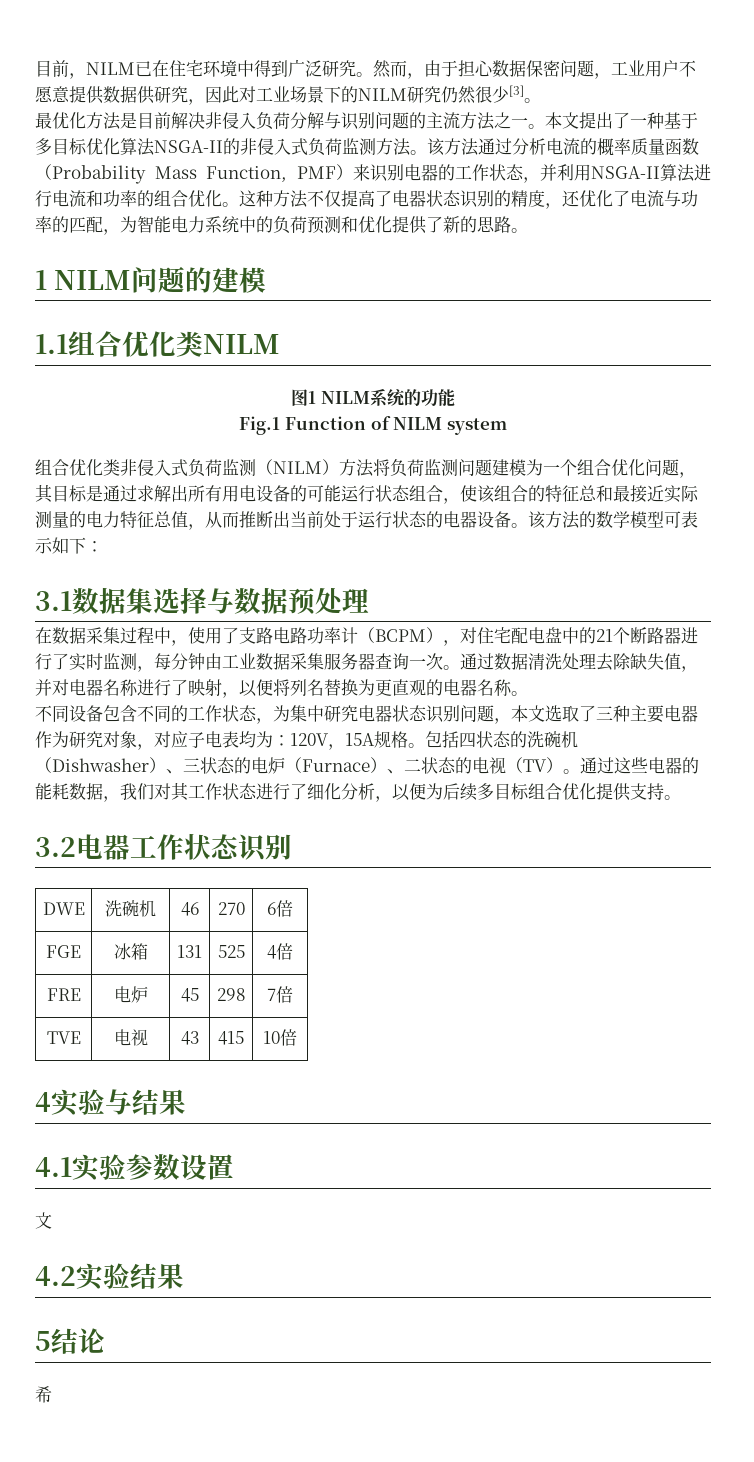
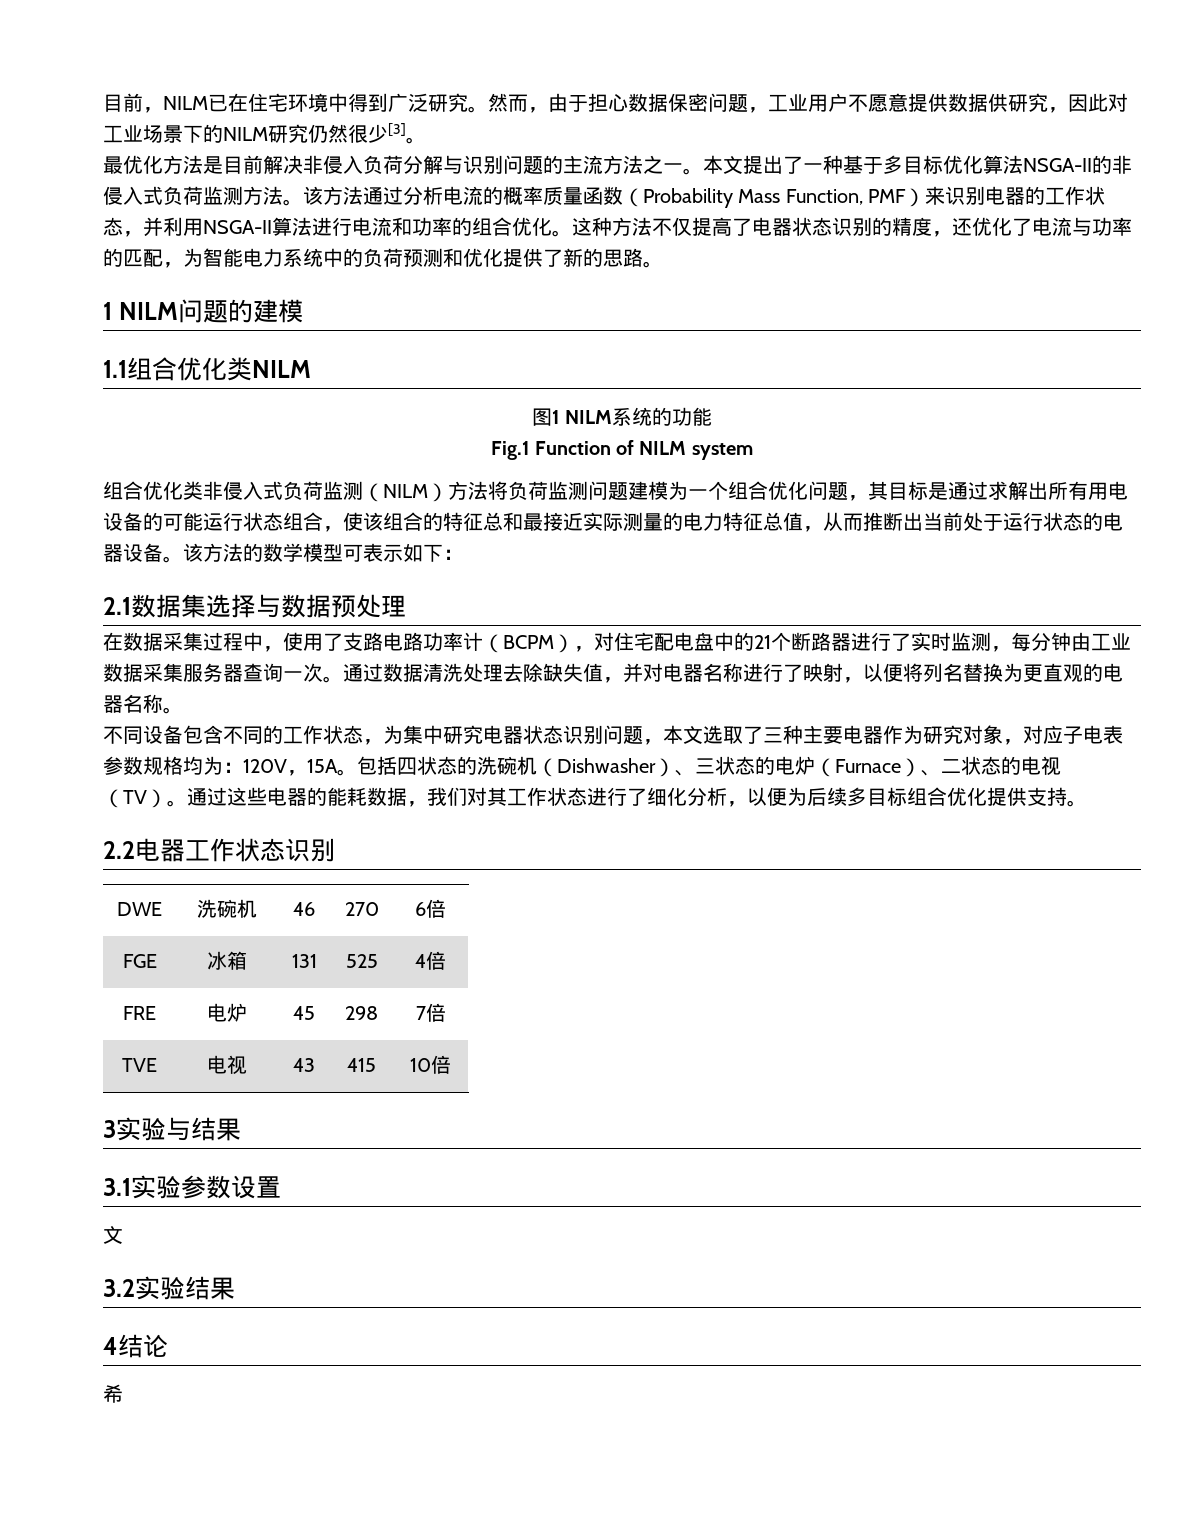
[35,591,72,611] 3.1 -> [103,597,131,615] 2.1
(239, 739) none -> [103,756,183,775] 参数规格
[374,731,408,748] 规格 -> (338, 766) none
[35,837,76,857] 3.2 -> [103,841,135,859] 2.2
[35,1092,51,1112] 4 -> [103,1120,116,1138] 3
[35,1157,72,1177] 4.1 -> [103,1178,131,1196] 3.1
[35,1266,76,1286] 4.2 -> [103,1279,135,1297] 3.2
[35,1331,51,1351] 5 -> [103,1337,118,1355] 4

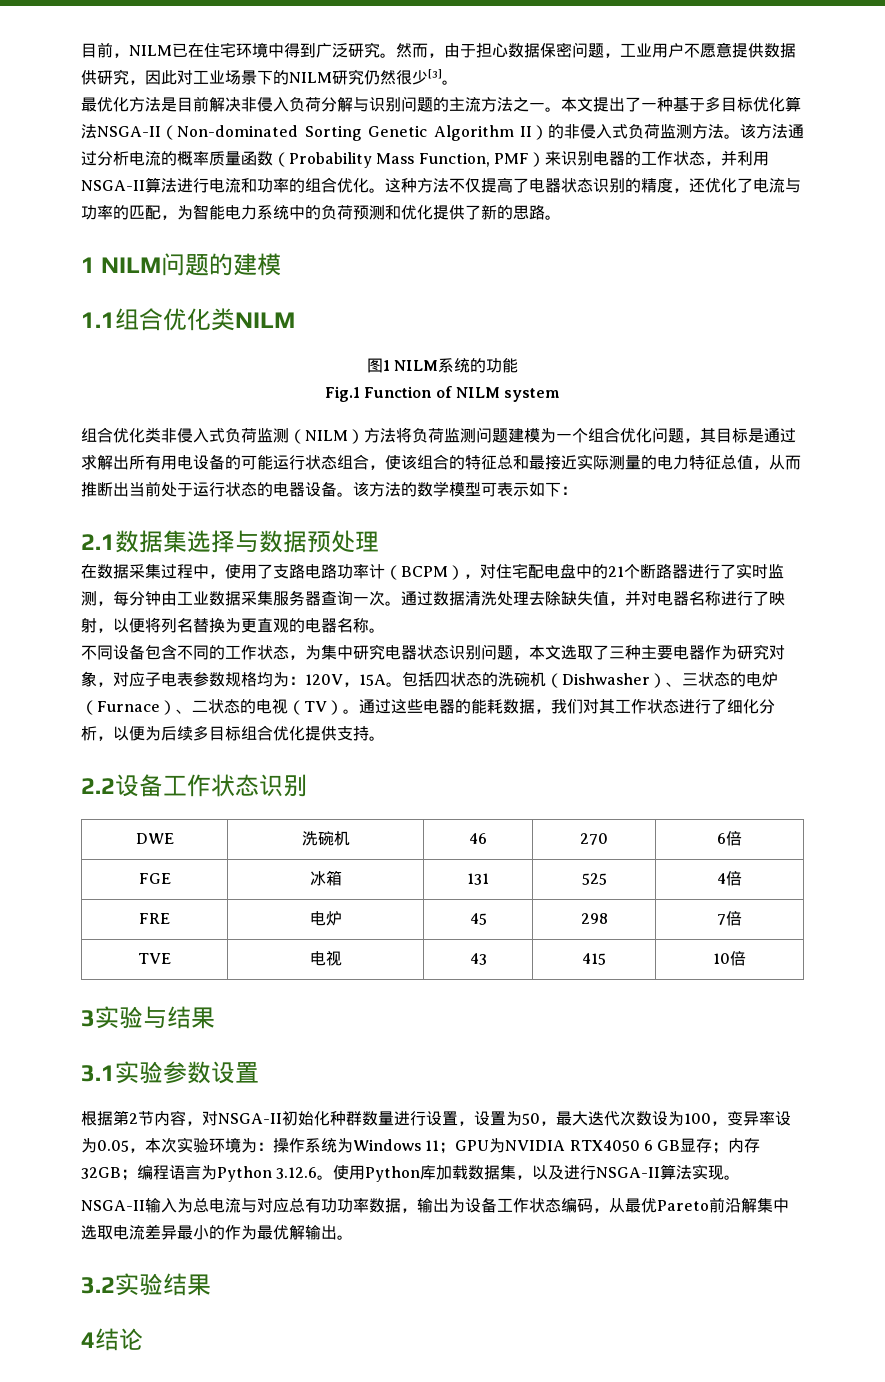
(1092, 165) none -> [161,125,548,141] （Non-dominated Sorting Genetic Algorithm II）
[135,838,185,862] 电器 -> [115,774,163,797] 设备
[103,1225,123,1244] 文 -> [81,1110,791,1126] [81,1137,761,1154] [81,1164,741,1182] [81,1197,789,1213] [81,1224,353,1240] 根据第2节内容，对NSGA-II初始化种群数量进行设置，设置为50，最大迭代次数设为100，变异率设为0.05，本次实验环境为：操作系统为Windows 11；GPU为NVIDIA RTX4050 6 GB显存；内存32GB；编程语言为Python 3.12.6。使用Python库加载数据集，以及进行NSGA-II算法实现。 // NSGA-II输入为总电流与对应总有功功率数据，输出为设备工作状态编码，从最优Pareto前沿解集中选取电流差异最小的作为最优解输出。
[103,1384,123,1403] // 希 -> (143, 1339) none

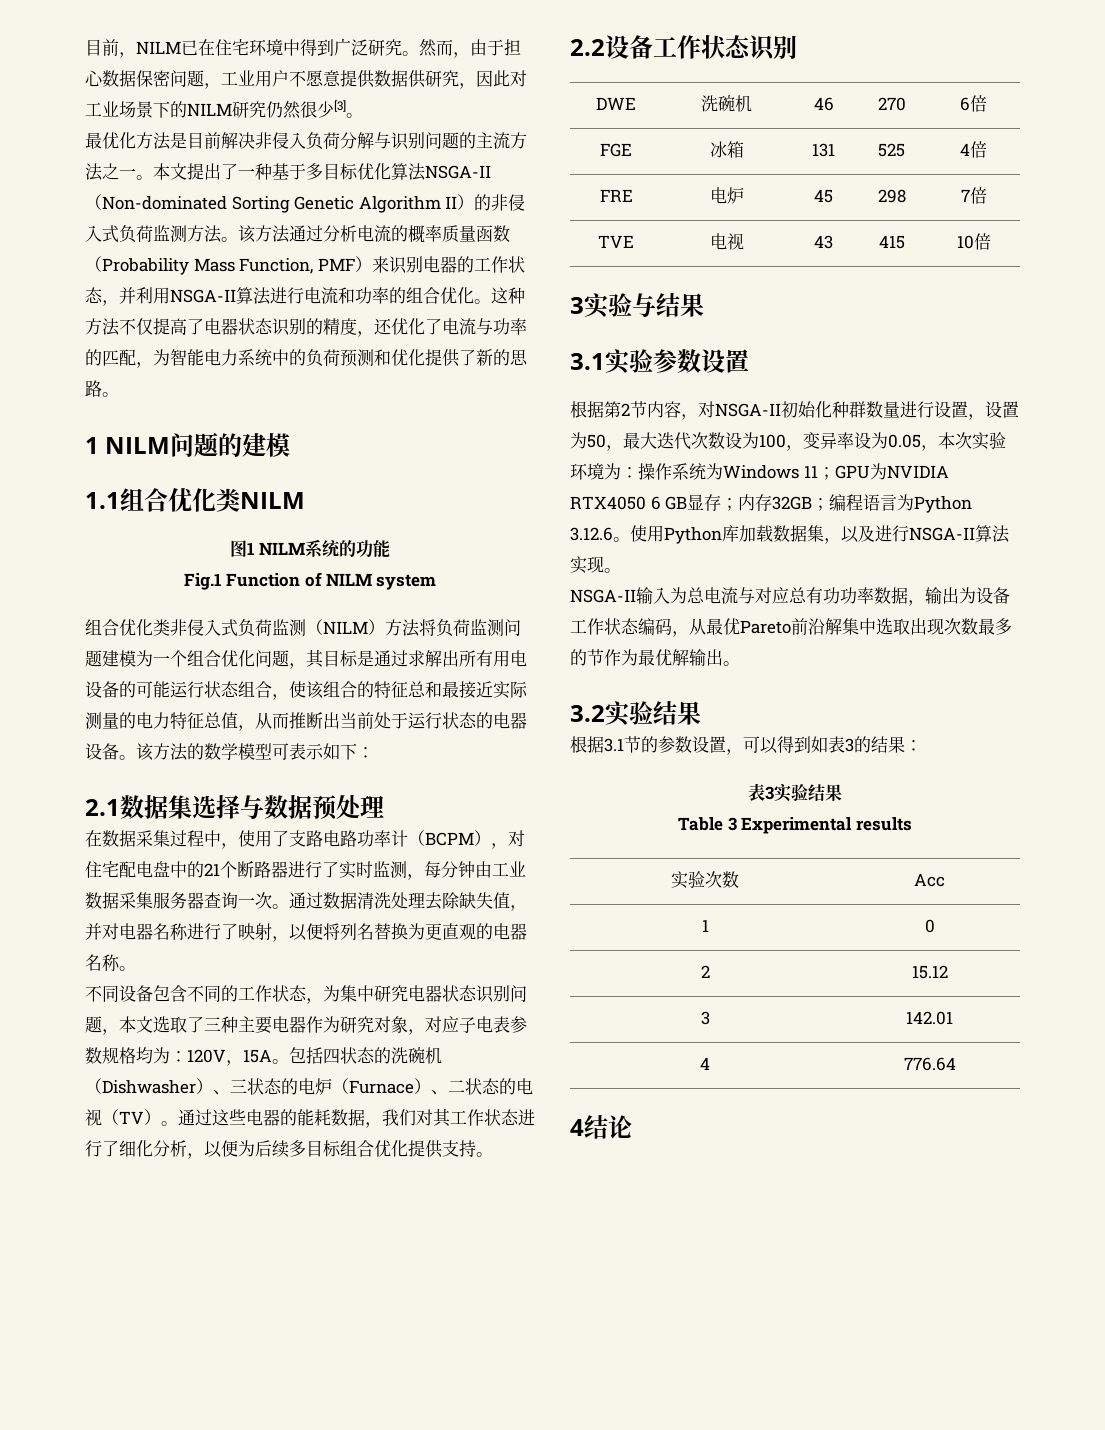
[113,1224,225,1240] 电流差异最小的 -> [910,618,1012,635] [570,649,604,666] 出现次数最多的节
(211, 1285) none -> [570,736,922,755] [748,783,842,802] [678,817,912,834] [671,871,739,889] [914,873,945,887] [701,919,709,932] [924,919,935,933] [700,965,710,978] [911,965,948,979] [700,1011,710,1025] [906,1011,953,1025] [700,1057,710,1070] [903,1057,956,1071] // 根据3.1节的参数设置，可以得到如表3的结果： // 表3实验结果 // Table 3 Experimental results // 实验次数 | Acc // 1 | 0 // 2 | 15.12 // 3 | 142.01 // 4 | 776.64

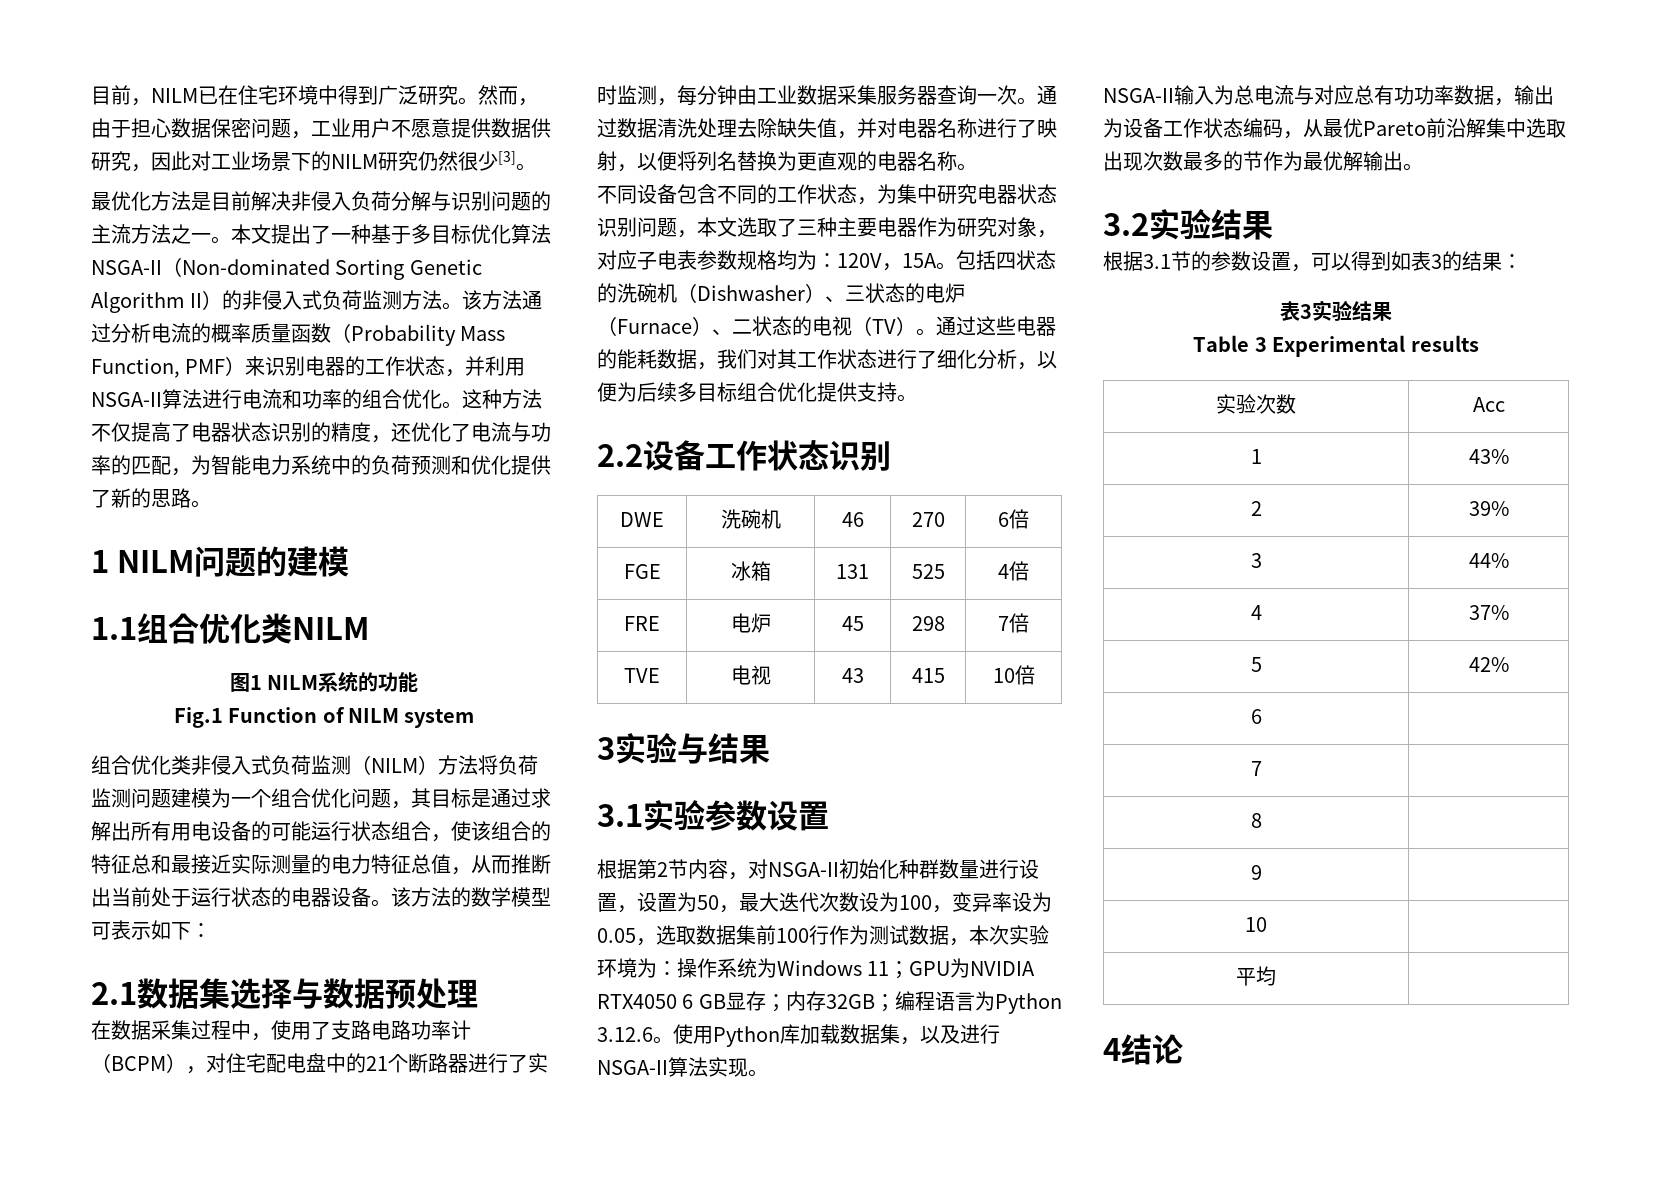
(938, 448) none -> [656,925,969,946] 选取数据集前100行作为测试数据，
[924,919,935,933] 0 -> [1468,449,1509,464] 43%
[911,965,948,979] 15.12 -> [1468,501,1509,516] 39%
[906,1011,953,1025] 142.01 -> [1468,553,1509,568] 44%
[903,1057,956,1071] 776.64 -> [1468,605,1509,620] [1250,657,1262,672] [1468,657,1509,672] [1250,709,1262,724] [1250,761,1262,776] [1250,813,1262,828] [1250,865,1262,880] [1245,917,1267,932] [1236,966,1276,986] 37% // 5 | 42% // 6 | // 7 | // 8 | // 9 | // 10 | // 平均 |

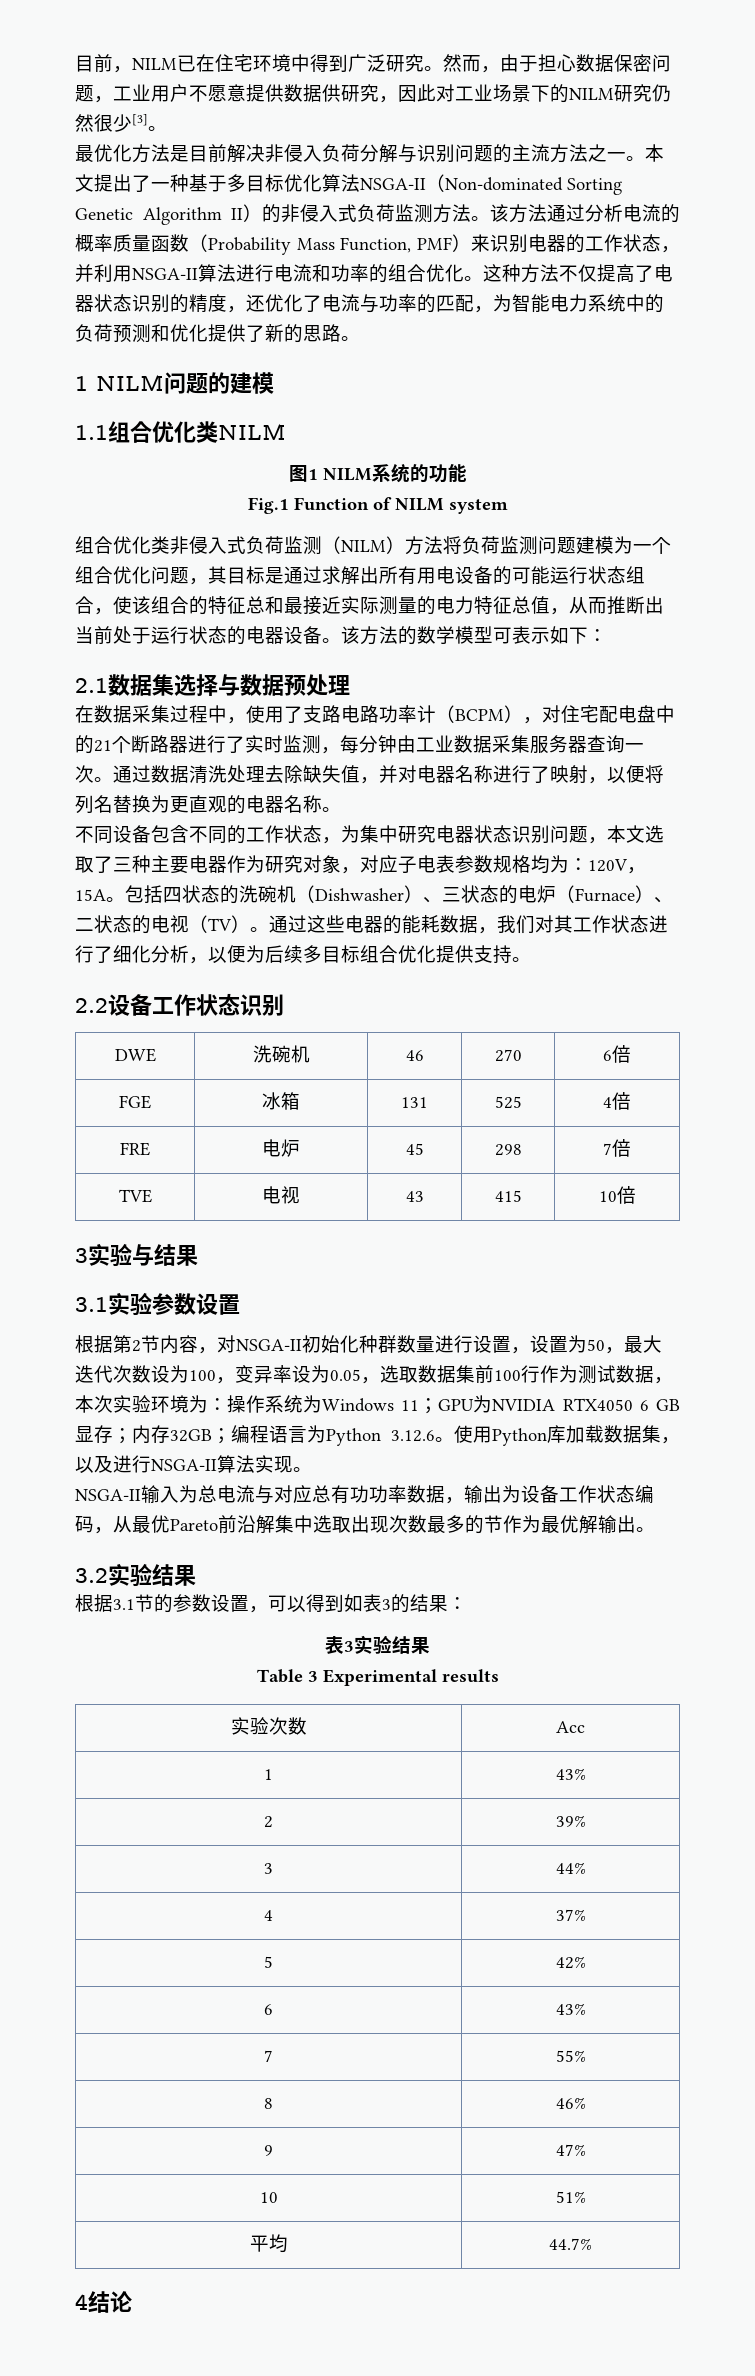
(1262, 716) none -> [555,2003,586,2015] 43%
(1262, 768) none -> [555,2050,586,2062] 55%
(1262, 820) none -> [555,2097,586,2109] 46%
(1262, 872) none -> [555,2144,586,2156] 47%
(1267, 924) none -> [555,2191,586,2203] 51%
(1276, 976) none -> [549,2238,592,2250] 44.7%

